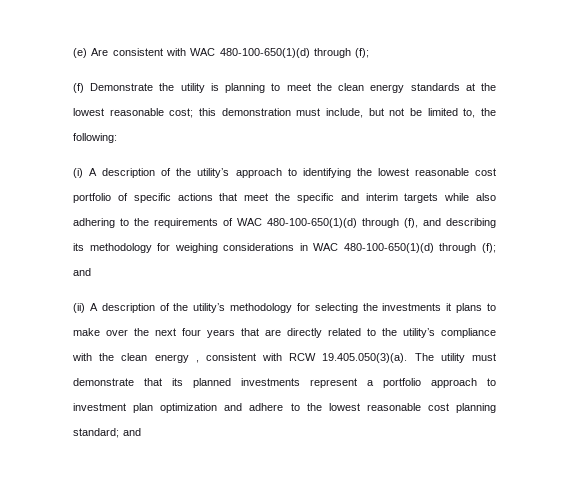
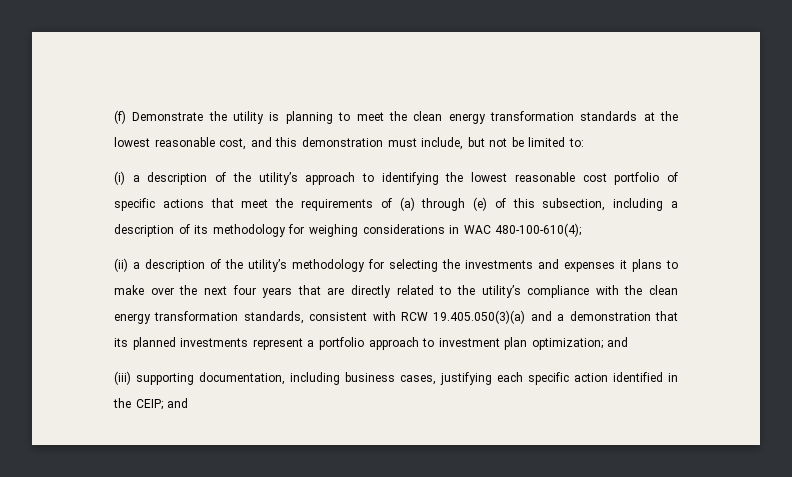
[73,48,370,58] (e) Are consistent with WAC 480-100-650(1)(d) through (f); // -> (114, 117) none
(405, 88) none -> [489,111,574,121] transformation
[169,108,194,118] cost; -> [219,137,272,150] cost, and
[463,108,497,118] [73,133,117,143] to, the following: -> [569,138,585,147] to:
[89,168,98,176] A -> [132,175,140,182] a
[296,193,496,203] [73,218,496,228] specific and interim targets while also adhering to the requirements of WAC 480-100-650(1)(d) through (f), and describing -> [300,197,678,211] [114,224,190,237] requirements of (a) through (e) of this subsection, including a description of
[343,243,496,253] [73,268,91,276] 480-100-650(1)(d) through (f); and -> [495,223,582,237] 480-100-610(4);
[89,303,98,311] A -> [133,262,140,269] a
(442, 307) none -> [538,259,615,272] and expenses
[195,360,199,363] , -> [154,311,304,324] transformation standards,
[322,353,497,363] [73,378,134,386] 19.405.050(3)(a). The utility must demonstrate -> [433,310,651,324] 19.405.050(3)(a) and a demonstration
[160,403,496,413] [73,428,119,438] optimization and adhere to the lowest reasonable cost planning standard; -> [531,337,629,350] [114,371,678,385] [113,398,163,410] optimization; and // (iii) supporting documentation, including business cases, justifying each specific action identified in the CEIP;

